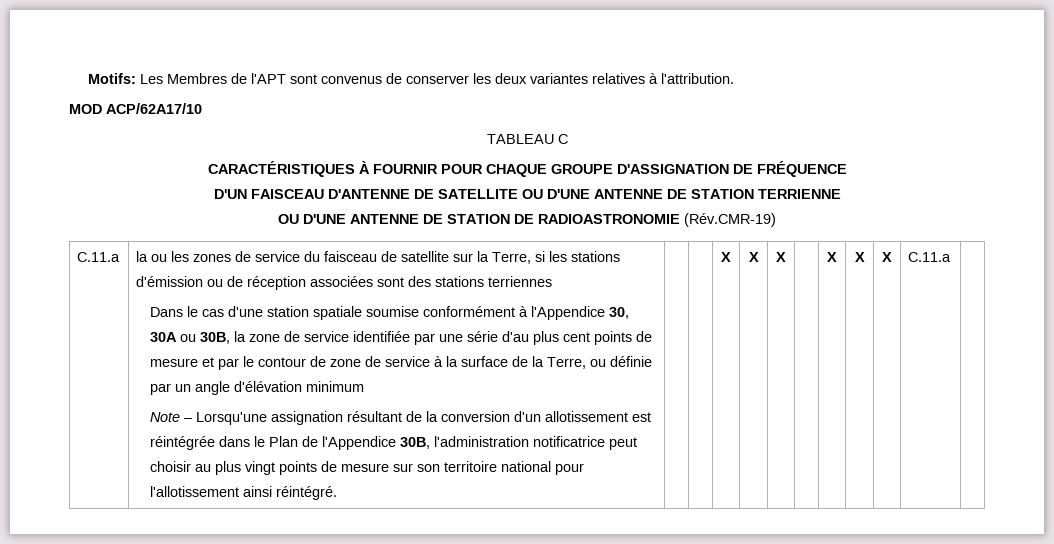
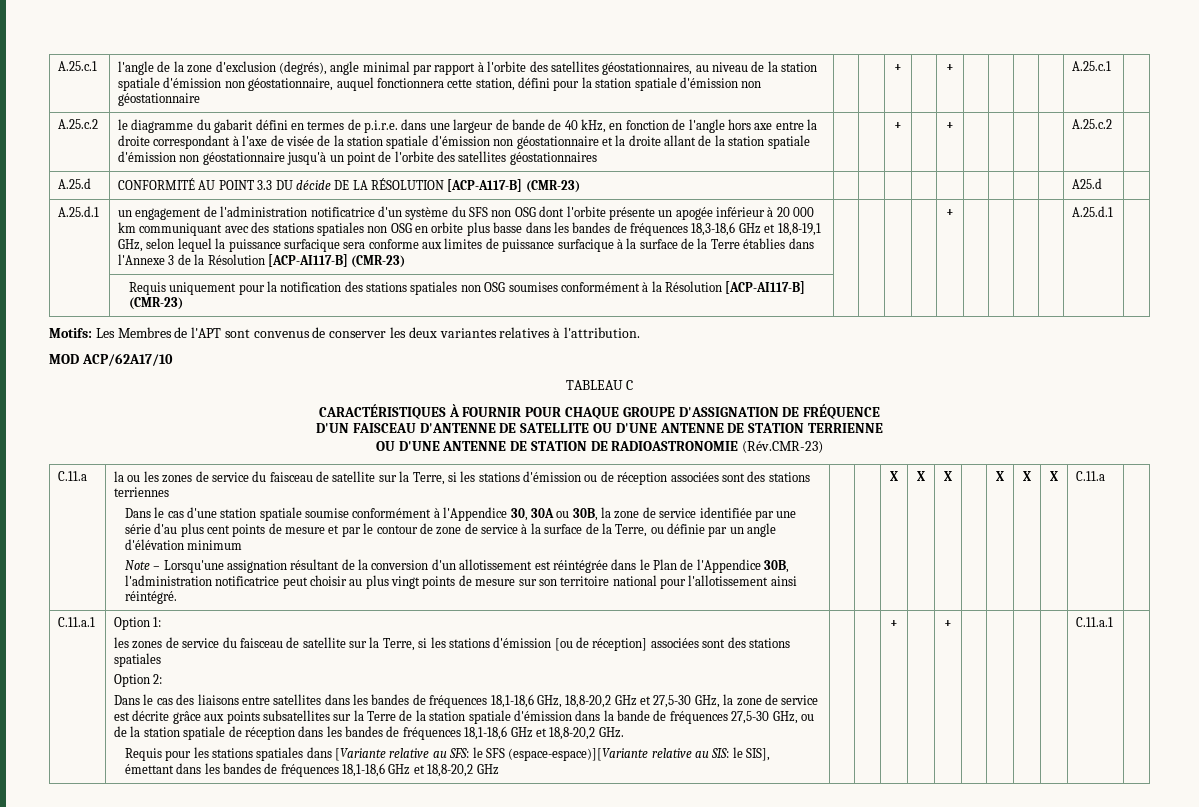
(88, 78) none -> [58,61,98,71] [118,61,818,75] [118,77,762,91] [118,93,201,106] [894,64,902,71] [946,64,954,71] [1072,61,1112,71] [58,119,99,129] [118,119,818,133] [118,135,810,149] [118,151,597,165] [894,122,902,129] [946,122,954,129] [1072,119,1113,129] [58,178,92,189] [118,178,580,193] [1072,178,1103,189] [58,206,100,217] [118,206,815,220] [118,222,821,236] [118,238,814,252] [118,254,406,268] [946,209,954,216] [1072,206,1114,217] [128,281,806,295] [128,297,183,310] A.25.c.1 | l'angle de la zone d'exclusion (degrés), angle minimal par rapport à l'orbite des satellites géostationnaires, au niveau de la station spatiale d'émission non géostationnaire, auquel fonctionnera cette station, défini pour la station spatiale d'émission non géostationnaire | | | + | | + | | | | | A.25.c.1 | // A.25.c.2 | le diagramme du gabarit défini en termes de p.i.r.e. dans une largeur de bande de 40 kHz, en fonction de l'angle hors axe entre la droite correspondant à l'axe de visée de la station spatiale d'émission non géostationnaire et la droite allant de la station spatiale d'émission non géostationnaire jusqu'à un point de l'orbite des satellites géostationnaires | | | + | | + | | | | | A.25.c.2 | // A.25.d | CONFORMITÉ AU POINT 3.3 DU décide DE LA RÉSOLUTION [ACP-A117-B] (CMR-23) | | | | | | | | | | A25.d | // A.25.d.1 | un engagement de l'administration notificatrice d'un système du SFS non OSG dont l'orbite présente un apogée inférieur à 20 000 km communiquant avec des stations spatiales non OSG en orbite plus basse dans les bandes de fréquences 18,3-18,6 GHz et 18,8-19,1 GHz, selon lequel la puissance surfacique sera conforme aux limites de puissance surfacique à la surface de la Terre établies dans l'Annexe 3 de la Résolution [ACP-AI117-B] (CMR-23) | | | | | + | | | | | A.25.d.1 | // | Requis uniquement pour la notification des stations spatiales non OSG soumises conformément à la Résolution [ACP-AI117-B] (CMR-23) | | | | | | | | | | | //
[684,213,776,227] (Rév.CMR-19) -> [742,441,824,454] (Rév.CMR-23)
(952, 257) none -> [58,617,96,627] [114,617,162,630] [114,637,790,651] [114,653,162,667] [114,674,163,687] [114,694,819,708] [114,710,814,724] [114,726,624,740] [124,747,771,761] [124,763,499,777] [890,620,898,627] [944,620,952,627] [1076,617,1114,627] // C.11.a.1 | Option 1: // les zones de service du faisceau de satellite sur la Terre, si les stations d'émission [ou de réception] associées sont des stations spatiales // Option 2: // Dans le cas des liaisons entre satellites dans les bandes de fréquences 18,1-18,6 GHz, 18,8-20,2 GHz et 27,5-30 GHz, la zone de service est décrite grâce aux points subsatellites sur la Terre de la station spatiale d'émission dans la bande de fréquences 27,5-30 GHz, ou de la station spatiale de réception dans les bandes de fréquences 18,1-18,6 GHz et 18,8-20,2 GHz. // Requis pour les stations spatiales dans [Variante relative au SFS: le SFS (espace-espace)][Variante relative au SIS: le SIS], émettant dans les bandes de fréquences 18,1-18,6 GHz et 18,8-20,2 GHz | | | + | | + | | | | | C.11.a.1 |

